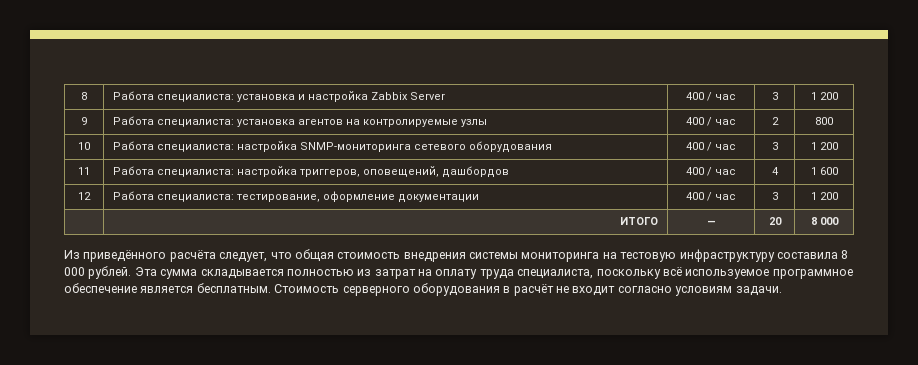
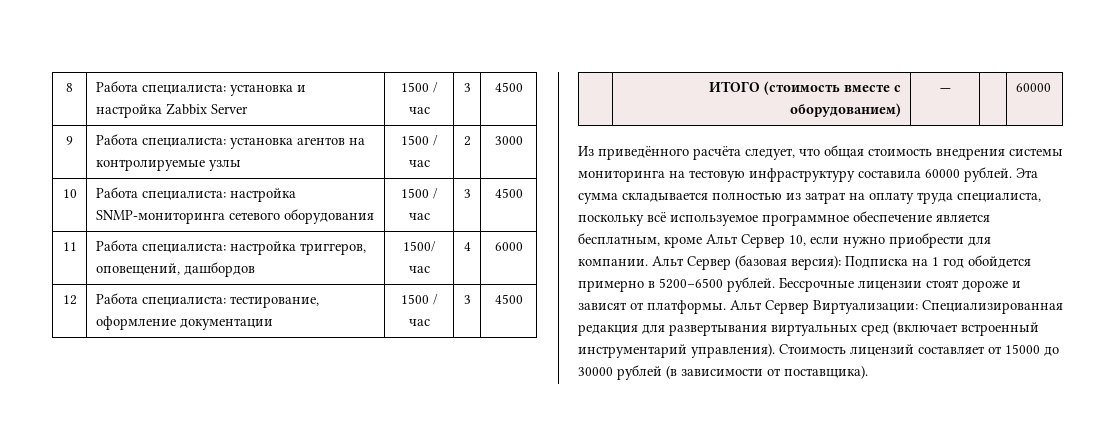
[686,92,736,101] [771,92,778,100] [810,92,838,100] 400 / час | 3 | 1 200 -> [400,82,438,93] [408,107,430,114] [463,83,471,92] [494,82,523,92] 1500 / час | 3 | 4500
[686,117,704,125] 400 -> [400,135,429,145] 1500
[815,117,833,125] 800 -> [494,136,523,145] 3000
[686,142,736,151] [771,142,778,150] [810,142,838,150] 400 / час | 3 | 1 200 -> [400,188,438,199] [408,213,430,220] [463,189,471,198] [494,188,523,198] 1500 / час | 3 | 4500
[686,167,712,176] 400 / -> [402,241,436,252] 1500/
[810,167,838,175] 1 600 -> [494,242,523,251] 6000
[686,192,736,201] [771,192,778,200] [810,192,838,200] 400 / час | 3 | 1 200 -> [400,294,438,305] [408,319,430,326] [463,295,471,304] [494,294,523,304] 1500 / час | 3 | 4500
[706,220,716,225] [768,217,782,225] [810,217,839,225] | — | 20 | 8 000 -> [764,81,902,95] [790,103,902,117] [939,88,951,92] [1015,83,1051,92] (стоимость вместе с оборудованием) | — | | 60000
[841,250,849,259] [64,267,85,276] 8 000 -> [925,169,960,178] 60000
[196,283,782,296] бесплатным. Стоимость серверного оборудования в расчёт не входит согласно условиям задачи. -> [578,233,991,248] [578,255,1031,270] [578,277,1021,292] [578,300,1063,314] [578,321,1039,336] [578,343,1059,358] [578,365,868,380] бесплатным, кроме Альт Сервер 10, если нужно приобрести для компании. Альт Сервер (базовая версия): Подписка на 1 год обойдется примерно в 5200–6500 рублей. Бессрочные лицензии стоят дороже и зависят от платформы. Альт Сервер Виртуализации: Специализированная редакция для развертывания виртуальных сред (включает встроенный инструментарий управления). Стоимость лицензий составляет от 15000 до 30000 рублей (в зависимости от поставщика).

